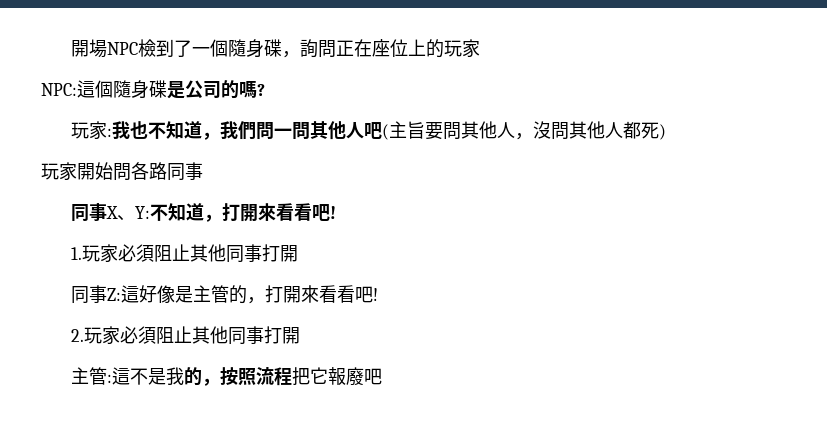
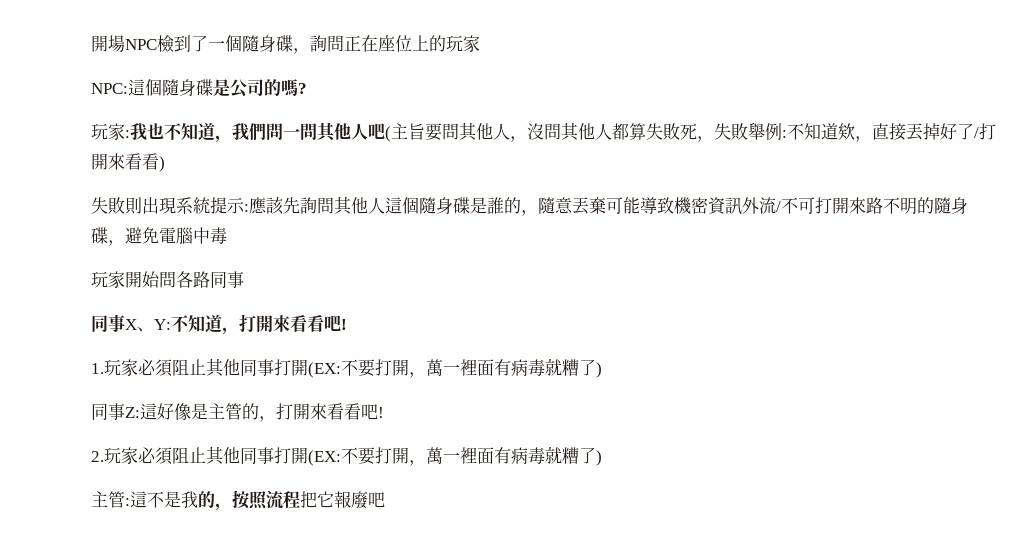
[640,122,666,140] 死) -> [629,122,996,142] [91,153,165,172] [91,196,968,216] [91,227,227,246] 算失敗死，失敗舉例:不知道欸，直接丟掉好了/打開來看看) // 失敗則出現系統提示:應該先詢問其他人這個隨身碟是誰的，隨意丟棄可能導致機密資訊外流/不可打開來路不明的隨身碟，避免電腦中毒
(298, 253) none -> [308,358,602,378] (EX:不要打開，萬一裡面有病毒就糟了)
(300, 335) none -> [308,446,602,466] (EX:不要打開，萬一裡面有病毒就糟了)

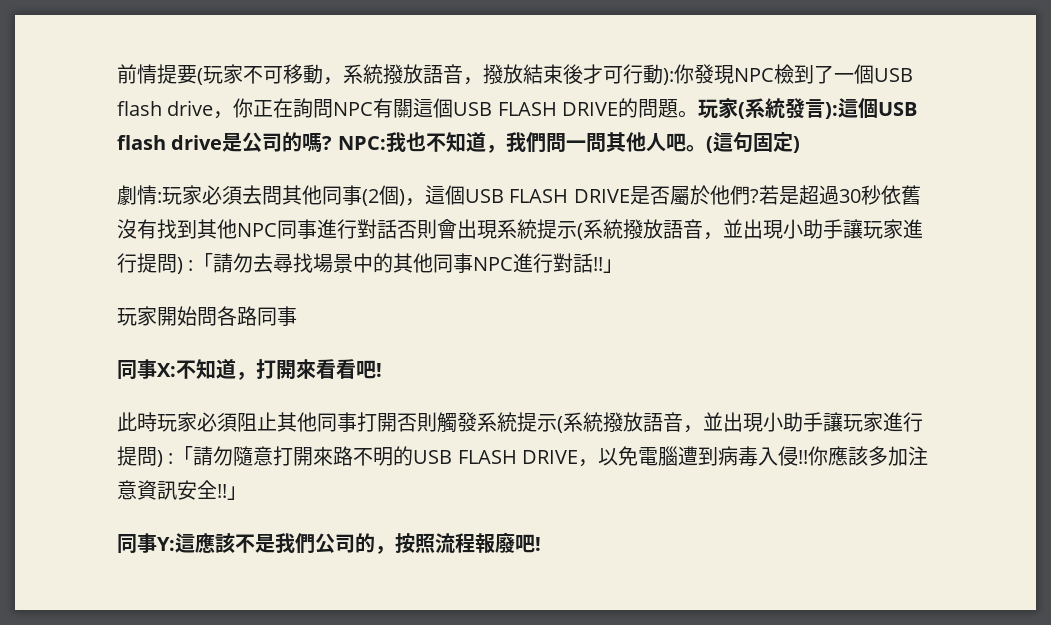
[91,35,480,54] [91,79,213,96] 開場NPC檢到了一個隨身碟，詢問正在座位上的玩家 // NPC:這個隨身碟 -> [117,64,913,85] [117,98,918,119] [117,135,223,150] 前情提要(玩家不可移動，系統撥放語音，撥放結束後才可行動):你發現NPC檢到了一個USB flash drive，你正在詢問NPC有關這個USB FLASH DRIVE的問題。玩家(系統發言):這個USB flash drive
[91,123,130,141] // 玩家: -> [337,136,386,150] NPC:
[385,122,996,142] [91,153,165,172] [91,196,968,216] [91,227,227,246] (主旨要問其他人，沒問其他人都算失敗死，失敗舉例:不知道欸，直接丟掉好了/打開來看看) // 失敗則出現系統提示:應該先詢問其他人這個隨身碟是誰的，隨意丟棄可能導致機密資訊外流/不可打開來路不明的隨身碟，避免電腦中毒 -> [685,132,800,153] [117,185,921,206] [117,219,923,240] [117,253,624,274] 。(這句固定) // 劇情:玩家必須去問其他同事(2個)，這個USB FLASH DRIVE是否屬於他們?若是超過30秒依舊沒有找到其他NPC同事進行對話否則會出現系統提示(系統撥放語音，並出現小助手讓玩家進行提問) :「請勿去尋找場景中的其他同事NPC進行對話!!」
[125,319,171,332] X、Y: -> [157,363,176,377] X:
[91,358,602,378] [91,403,384,422] [91,446,602,466] [91,491,198,508] 1.玩家必須阻止其他同事打開(EX:不要打開，萬一裡面有病毒就糟了) // 同事Z:這好像是主管的，打開來看看吧! // 2.玩家必須阻止其他同事打開(EX:不要打開，萬一裡面有病毒就糟了) // 主管:這不是我 -> [117,412,923,433] [117,446,929,467] [117,480,247,500] [117,533,355,554] 此時玩家必須阻止其他同事打開否則觸發系統提示(系統撥放語音，並出現小助手讓玩家進行提問) :「請勿隨意打開來路不明的USB FLASH DRIVE，以免電腦遭到病毒入侵!!你應該多加注意資訊安全!!」 // 同事Y:這應該不是我們公司
[300,491,385,509] 把它報廢吧 -> [475,532,541,553] 報廢吧!

